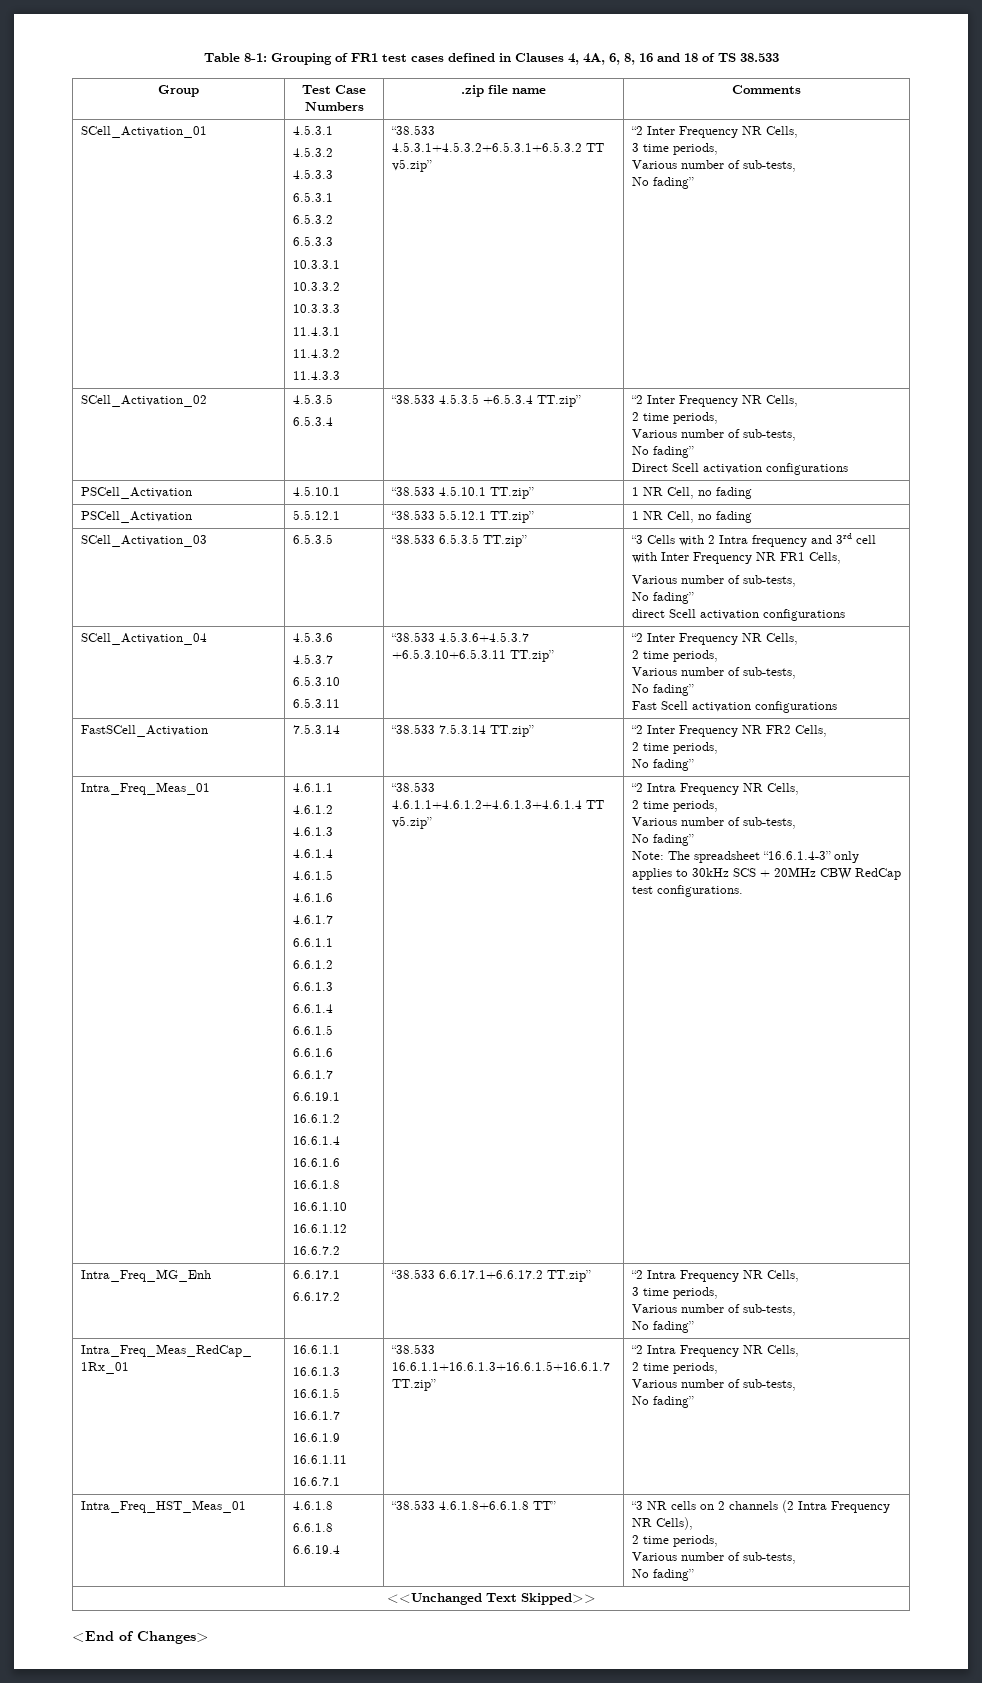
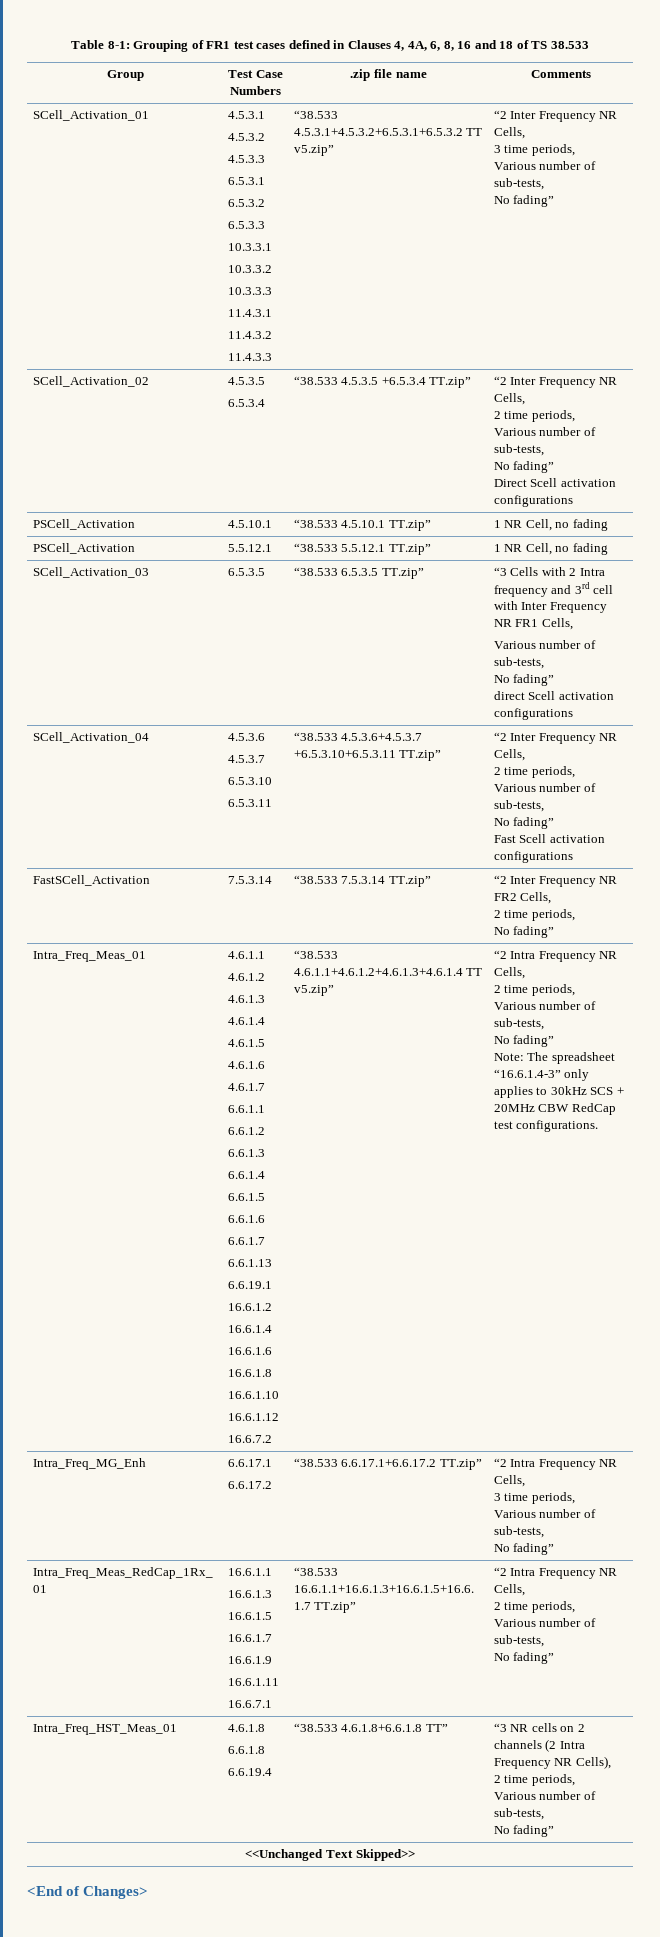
(333, 1074) none -> [227,1259,272,1267] // 6.6.1.13

